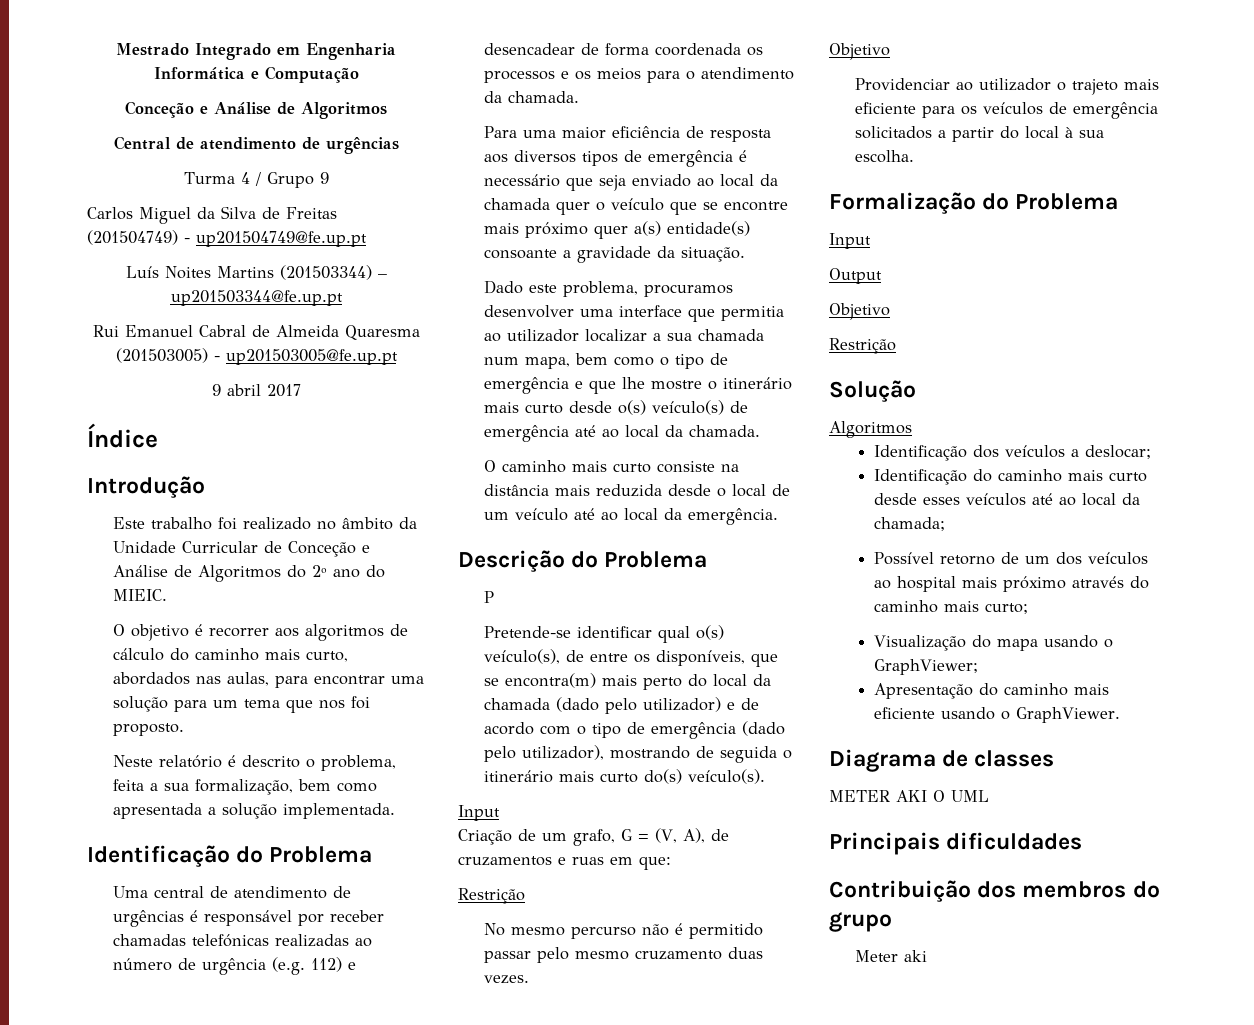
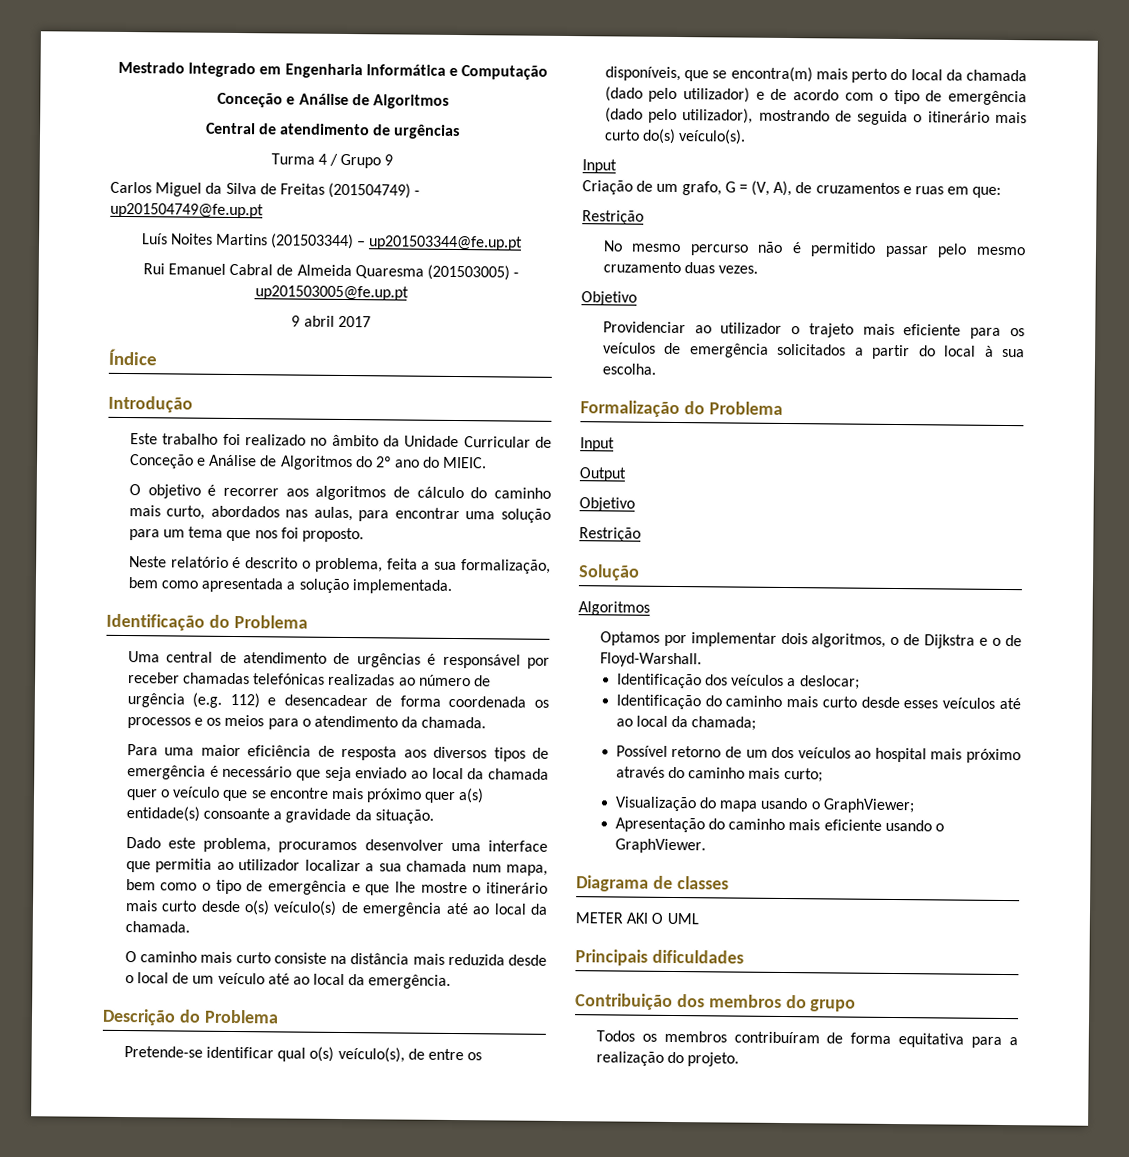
[484,591,495,603] // P -> (279, 1016) none
(912, 429) none -> [599,631,1022,649] [599,652,702,668] // Optamos por implementar dois algoritmos, o de Dijkstra e o de Floyd-Warshall.
[855,950,928,962] Meter aki -> [595,1030,1018,1048] [595,1051,740,1067] Todos os membros contribuíram de forma equitativa para a realização do projeto.

